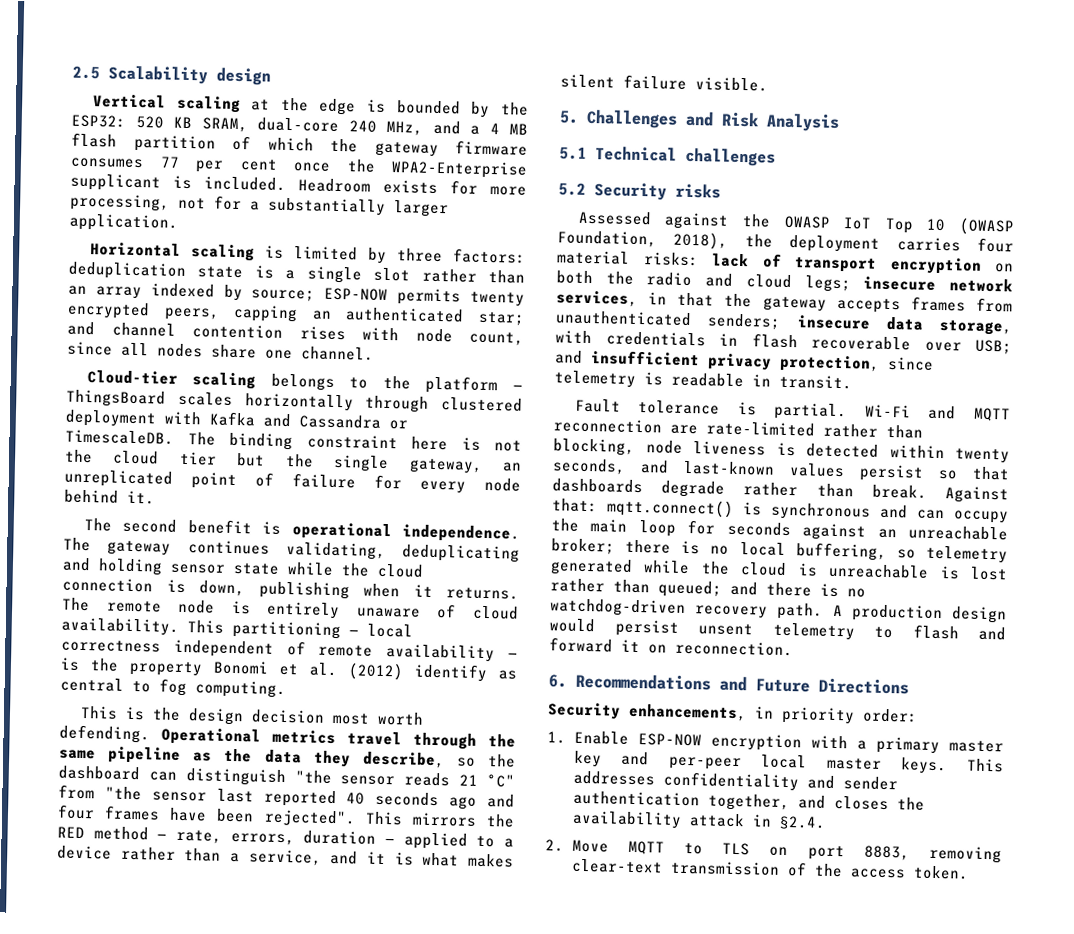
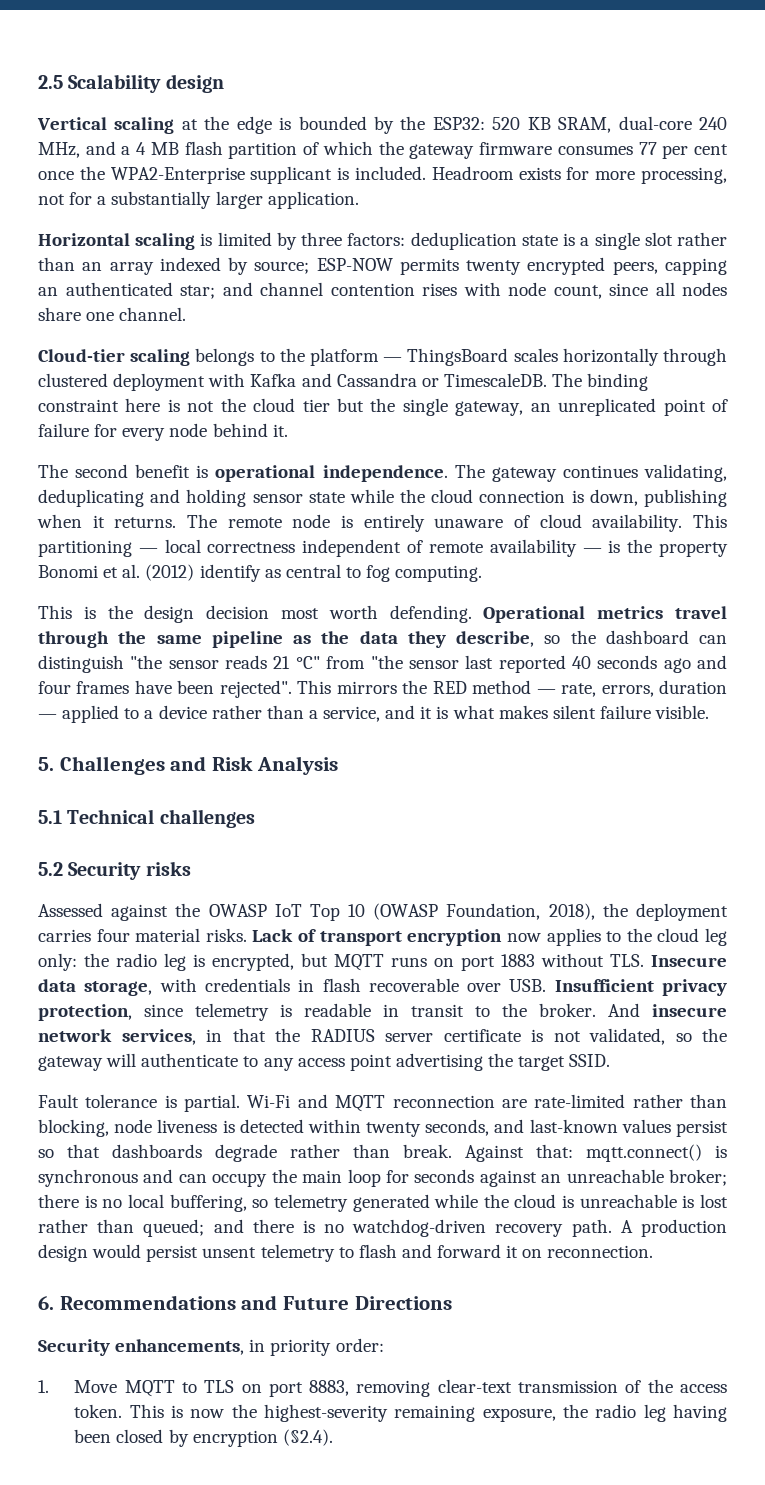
[643,252,749,268] risks: lack -> [205,928,294,942] risks. Lack
[994,263,1014,273] [556,270,1013,293] [556,290,1013,314] [555,310,871,330] on both the radio and cloud legs; insecure network services, in that the gateway accepts frames from unauthenticated senders; insecure -> [506,928,727,946] [38,953,727,971] now applies to the cloud leg only: the radio leg is encrypted, but MQTT runs on port 1883 without TLS. Insecure
[975,339,1012,355] [555,350,700,367] USB; and insufficient -> [509,979,654,992] USB. Insufficient
[779,374,852,390] transit. -> [411,1003,727,1017] [38,1028,727,1045] [38,1053,611,1071] transit to the broker. And insecure network services, in that the RADIUS server certificate is not validated, so the gateway will authenticate to any access point advertising the target SSID.
[573,730,1004,755] [573,750,1004,775] [572,770,898,792] [572,790,925,812] [571,810,826,830] [545,839,564,852] Enable ESP-NOW encryption with a primary master key and per-peer local master keys. This addresses confidentiality and sender authentication together, and closes the availability attack in §2.4. // 2. -> (49, 1386) none
(969, 872) none -> [129,1404,727,1422] [74,1429,333,1447] This is now the highest-severity remaining exposure, the radio leg having been closed by encryption (§2.4).

